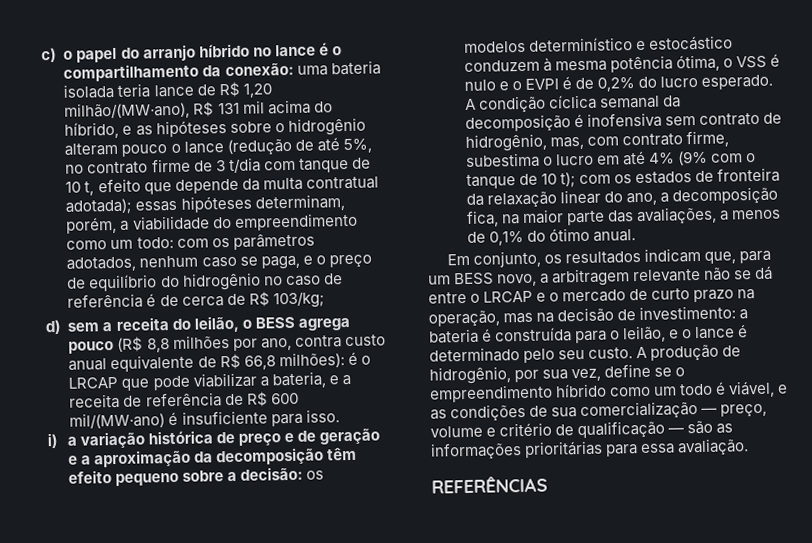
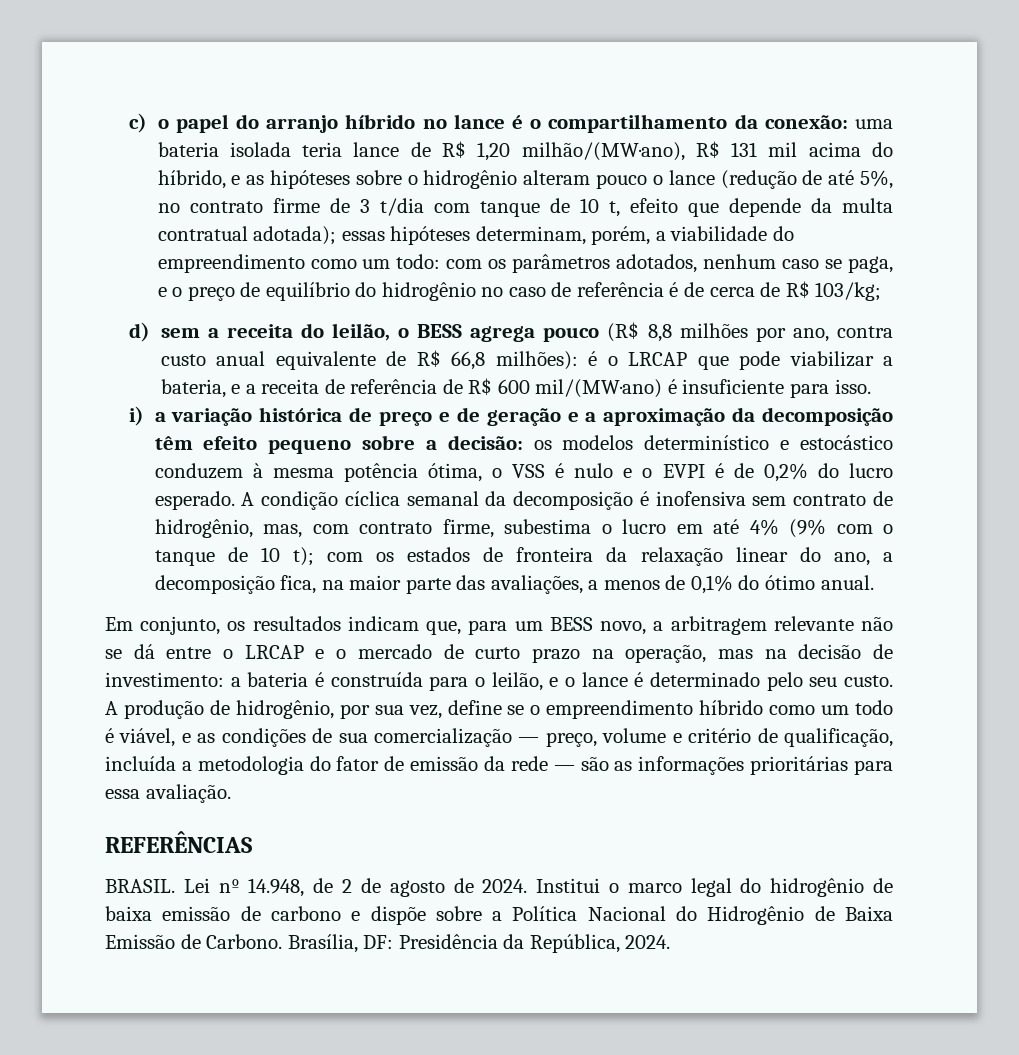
[577,420,666,439] qualificação -> [784,728,894,747] [105,756,548,775] qualificação, incluída a metodologia do fator de emissão da rede
(548, 484) none -> [105,878,893,897] [105,906,893,925] [105,934,671,953] // BRASIL. Lei nº 14.948, de 2 de agosto de 2024. Institui o marco legal do hidrogênio de baixa emissão de carbono e dispõe sobre a Política Nacional do Hidrogênio de Baixa Emissão de Carbono. Brasília, DF: Presidência da República, 2024.

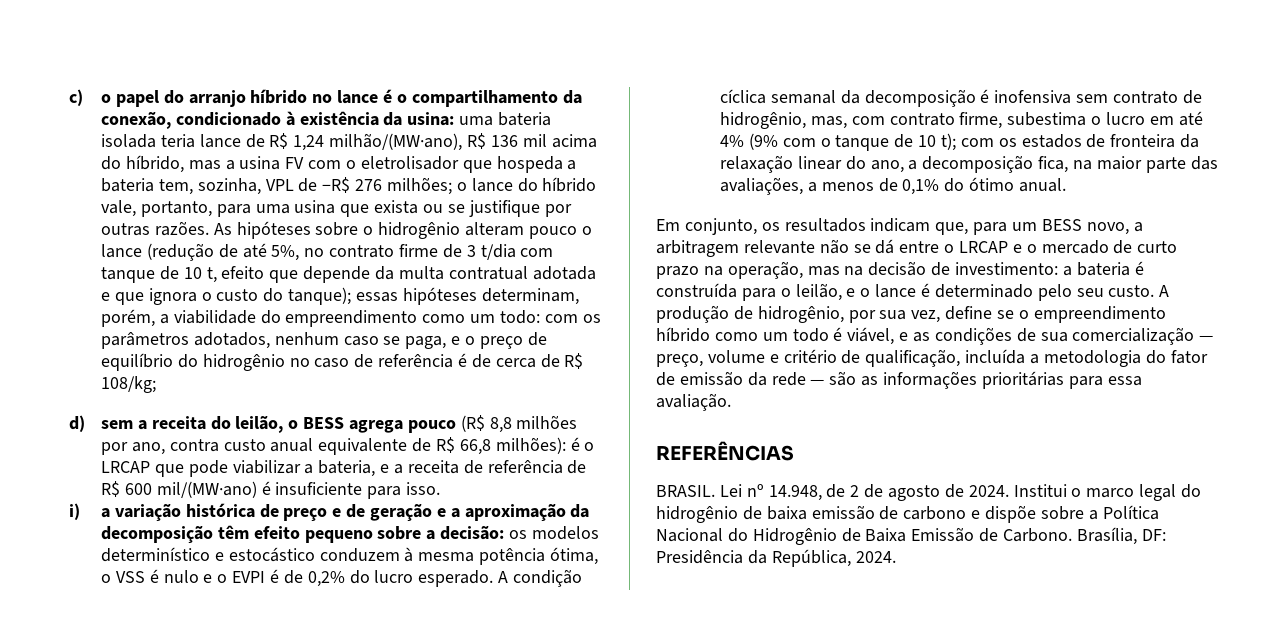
[764,115,848,129] conexão: -> [101,111,455,129] conexão, condicionado à existência da usina:
[477,142,511,161] 1,20 -> [293,135,325,151] 1,24
[731,142,758,157] 131 -> [490,135,518,147] 136
[231,175,265,185] e as -> [188,156,577,173] [101,177,597,195] [101,200,572,217] [101,221,232,236] mas a usina FV com o eletrolisador que hospeda a bateria tem, sozinha, VPL de −R$ 276 milhões; o lance do híbrido vale, portanto, para uma usina que exista ou se justifique por outras razões. As
[253,226,337,245] adotada); -> [532,266,596,280] [101,287,352,305] adotada e que ignora o custo do tanque);
[815,282,882,301] 103/kg; -> [101,376,157,393] 108/kg;

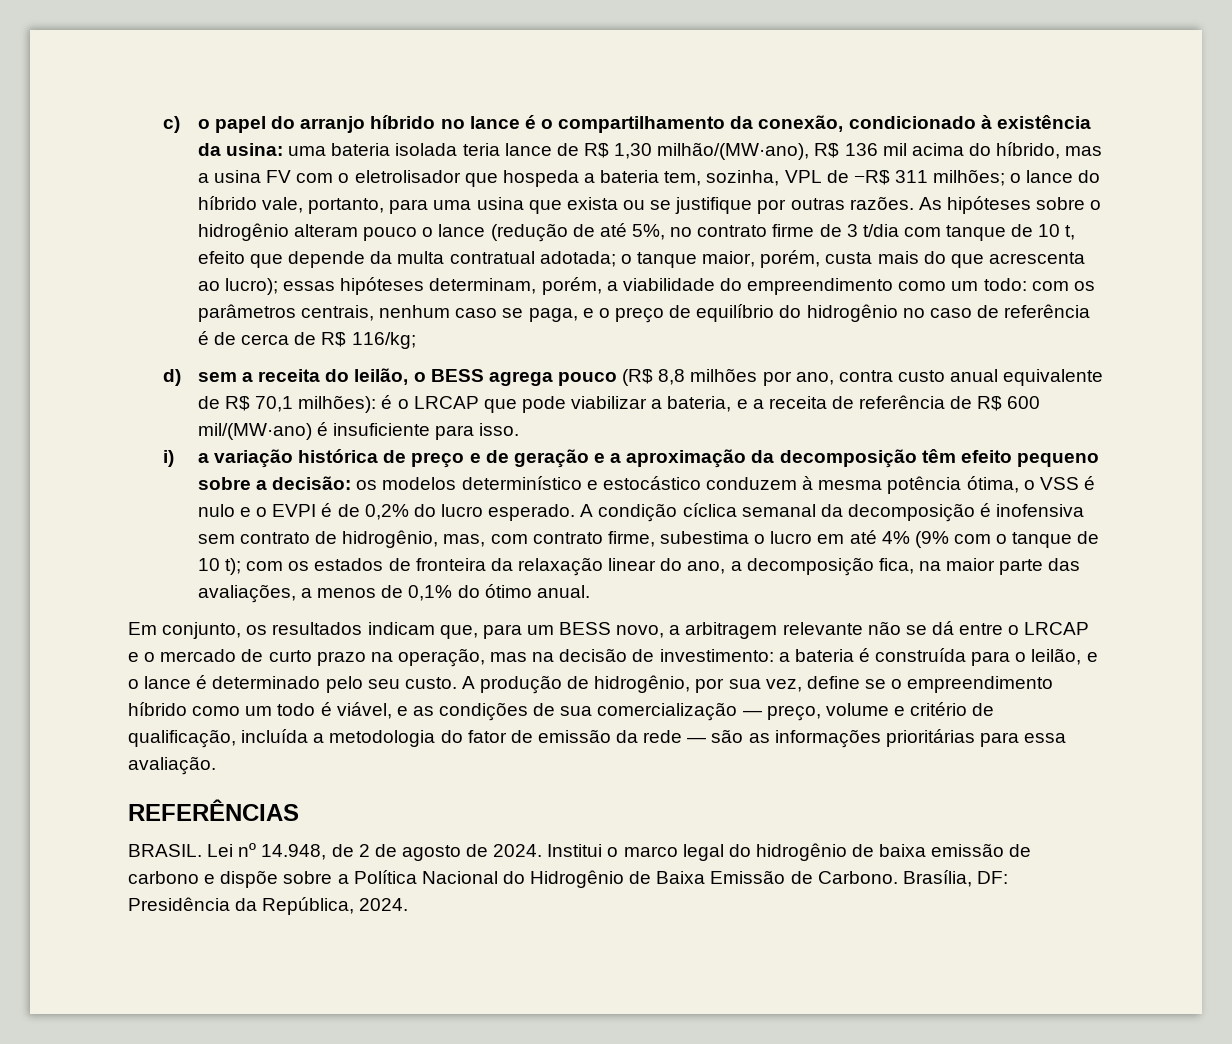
[293,135,325,151] 1,24 -> [614,143,653,159] 1,30
[355,179,383,191] 276 -> [894,170,928,183] 311
[532,266,596,280] [101,287,352,305] adotada e que ignora o custo do tanque); -> [539,250,1085,268] [197,278,279,295] adotada; o tanque maior, porém, custa mais do que acrescenta ao lucro);
[193,332,270,349] adotados, -> [301,305,375,321] centrais,
[101,376,157,393] 108/kg; -> [351,332,416,349] 116/kg;
[459,439,491,455] 66,8 -> [255,396,294,412] 70,1

